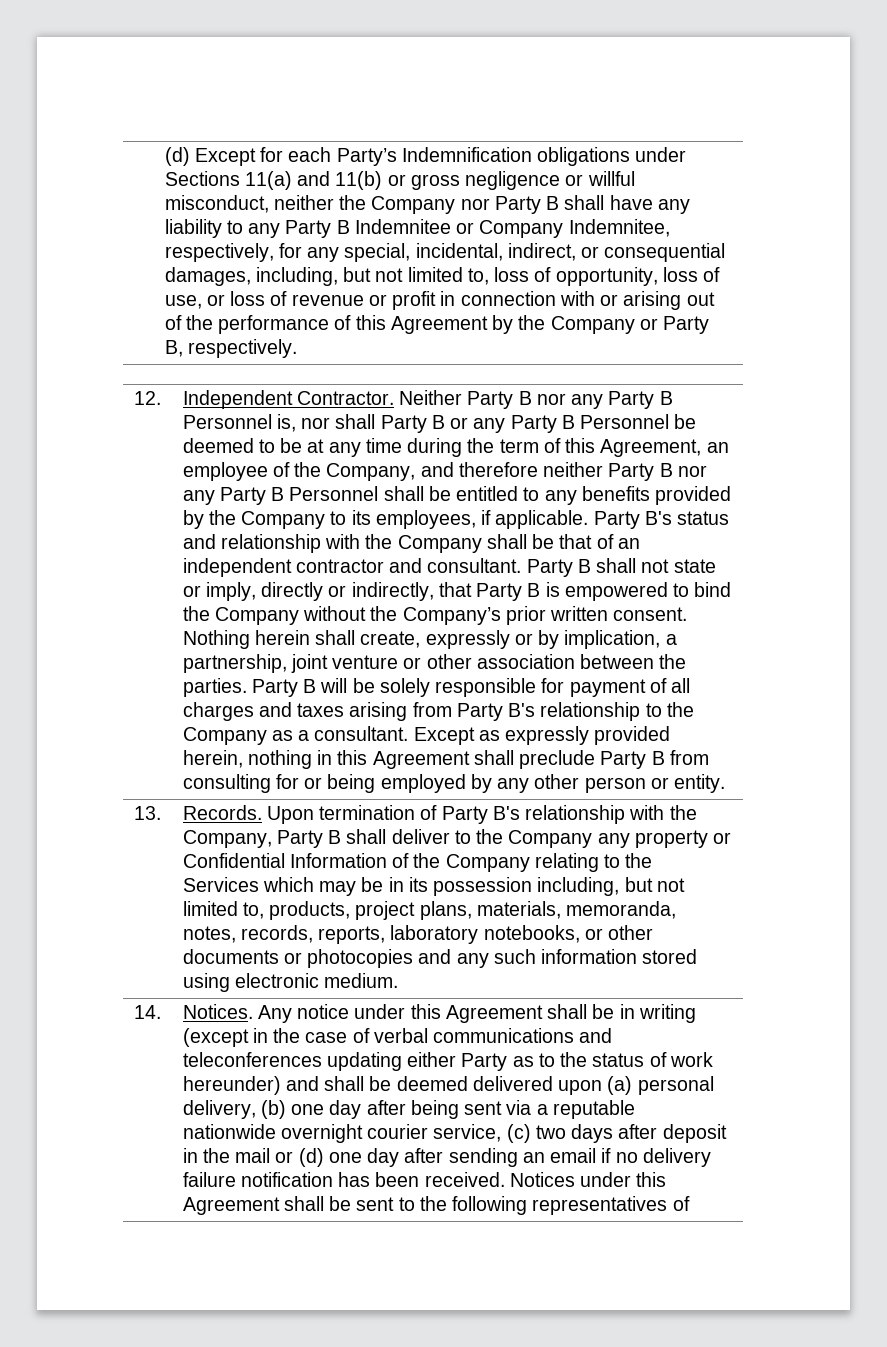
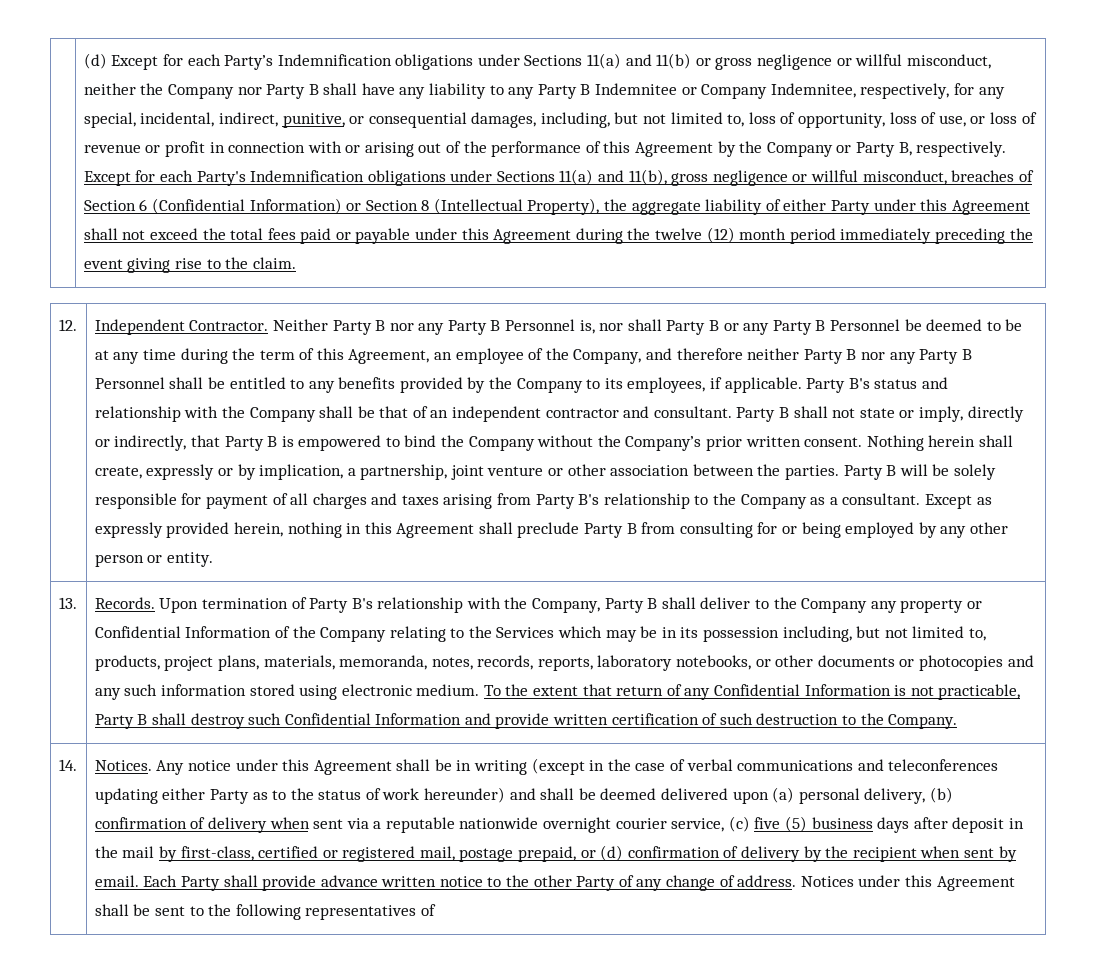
(576, 252) none -> [282,113,345,128] punitive,
(297, 348) none -> [83,169,1034,186] [83,198,1030,215] [83,227,1033,244] [83,257,296,273] Except for each Party's Indemnification obligations under Sections 11(a) and 11(b), gross negligence or willful misconduct, breaches of Section 6 (Confidential Information) or Section 8 (Intellectual Property), the aggregate liability of either Party under this Agreement shall not exceed the total fees paid or payable under this Agreement during the twelve (12) month period immediately preceding the event giving rise to the claim.
(399, 980) none -> [483,684,1021,700] [94,713,958,729] To the extent that return of any Confidential Information is not practicable, Party B shall destroy such Confidential Information and provide written certification of such destruction to the Company.
[291,1100,459,1119] one day after being -> [94,817,310,833] confirmation of delivery when
[535,1125,566,1139] two -> [754,816,873,832] five (5) business
[275,1148,712,1167] [182,1172,505,1187] or (d) one day after sending an email if no delivery failure notification has been received. -> [158,845,1017,862] [94,875,797,891] by first-class, certified or registered mail, postage prepaid, or (d) confirmation of delivery by the recipient when sent by email. Each Party shall provide advance written notice to the other Party of any change of address.

